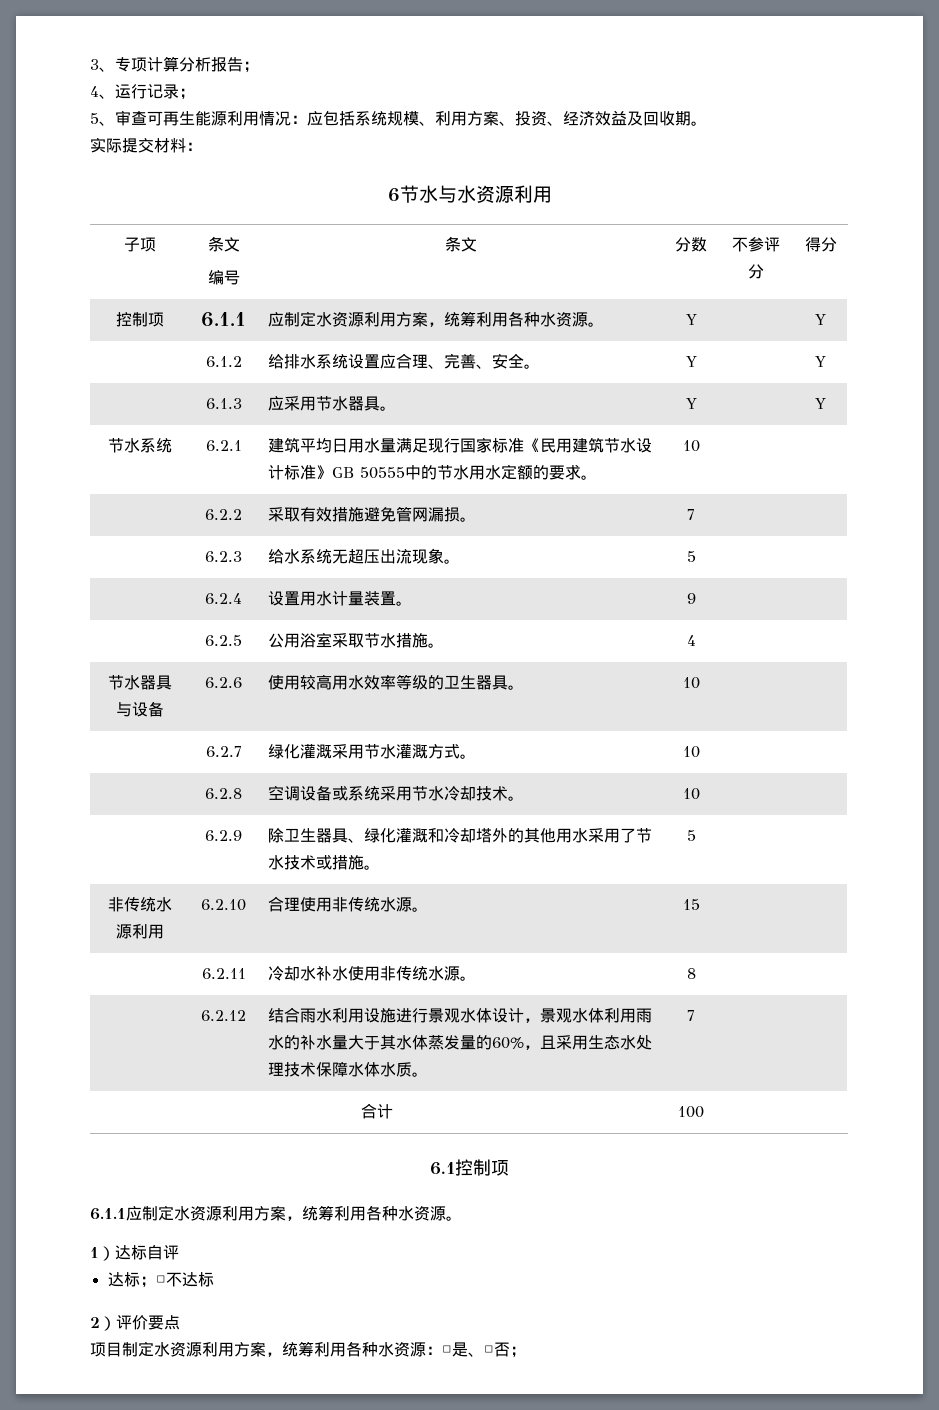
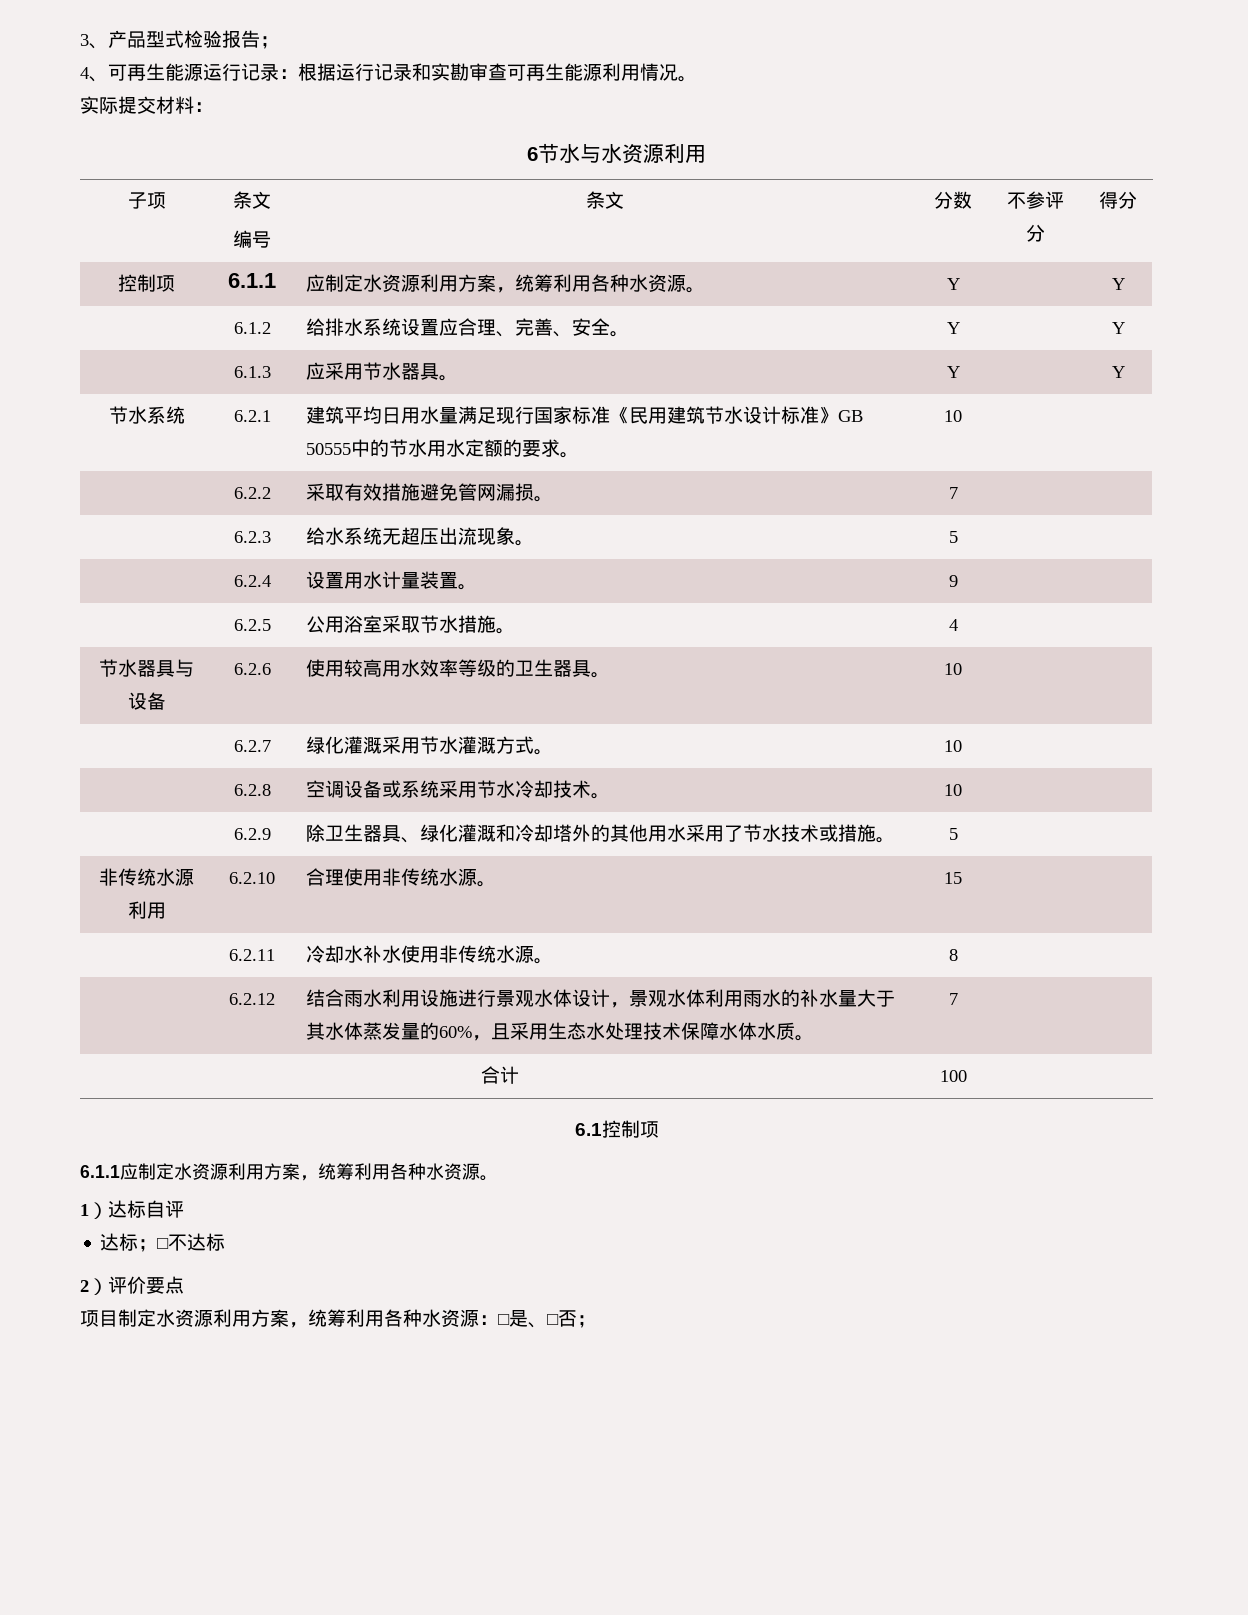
[115,56,211,72] 专项计算分析 -> [108,30,222,48] 产品型式检验
[115,84,195,100] [90,113,115,126] 运行记录； // 5、 -> [108,63,469,81] 可再生能源运行记录：根据运行记录和实勘
[291,110,691,126] ：应包括系统规模、利用方案、投资、经济效益及回收期 -> (678, 72) none

